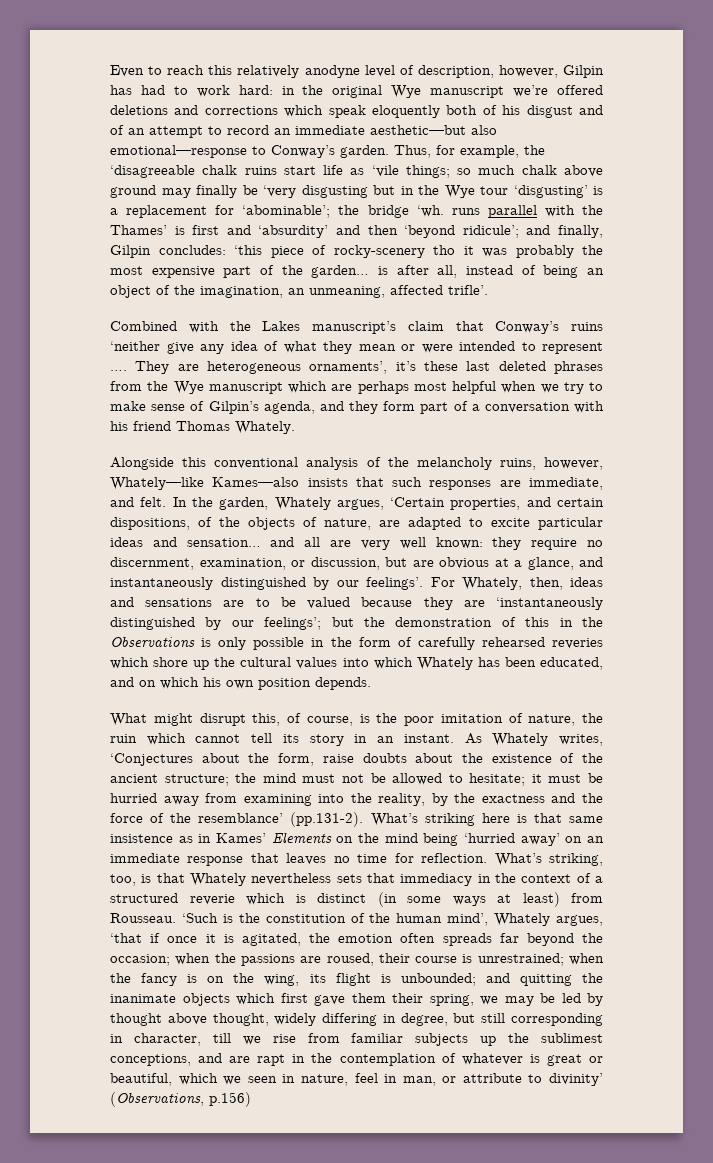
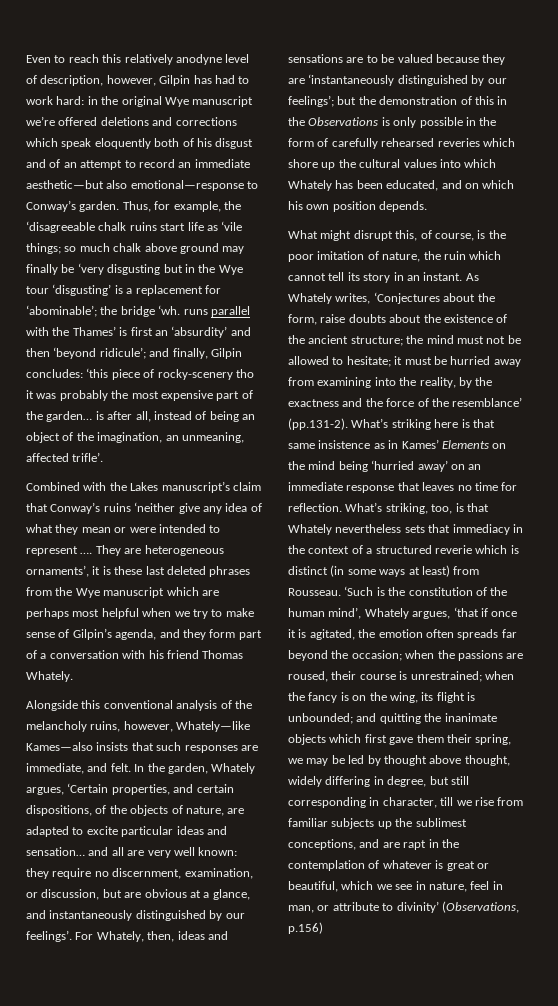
[226,225,251,235] and -> [154,330,168,336] an
[395,361,416,371] it’s -> [92,566,111,575] it is
[247,1076,277,1083] seen -> [395,884,413,890] see

